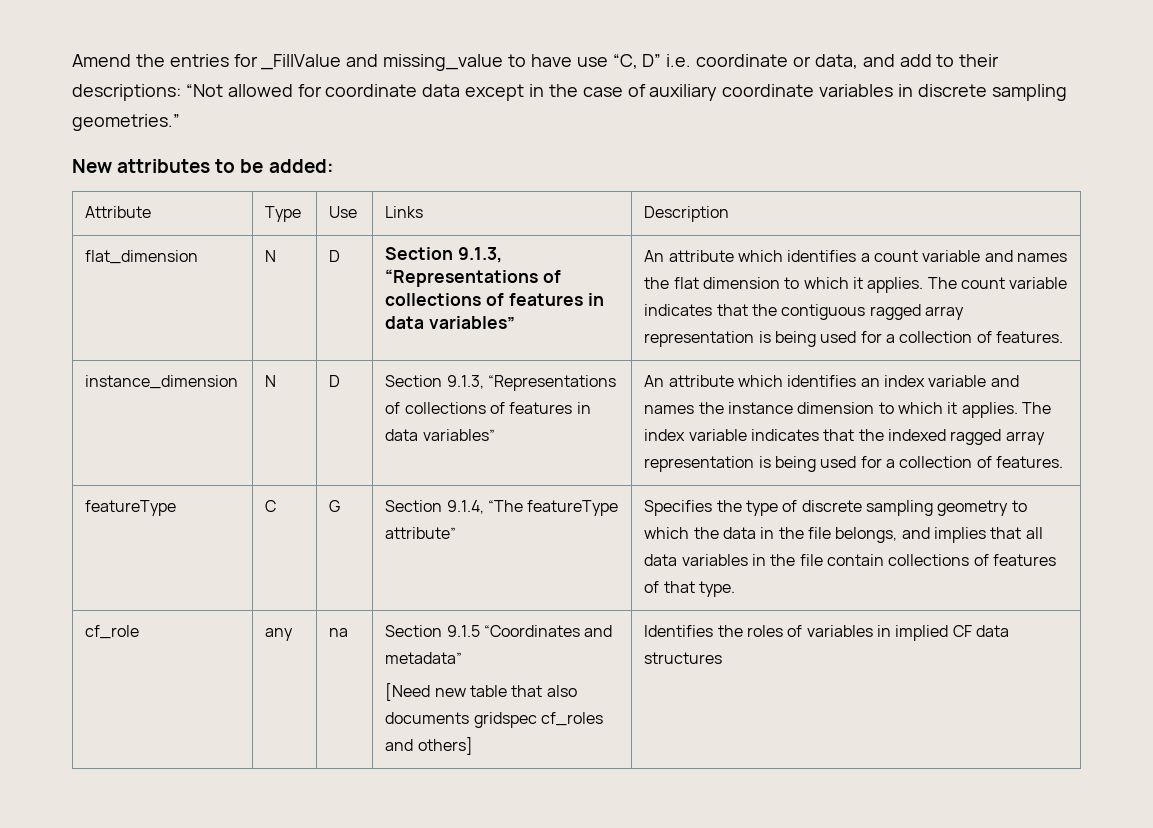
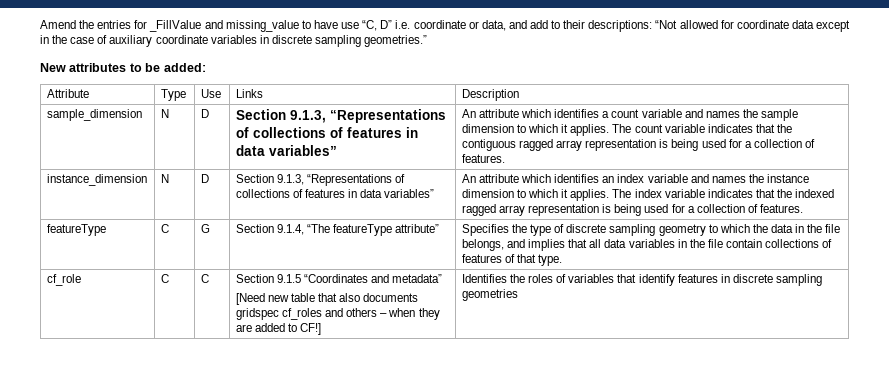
[85,250,199,264] flat_dimension -> [46,109,142,121] sample_dimension
[673,277,699,289] flat -> [760,109,798,121] sample
[265,628,294,641] [329,628,349,637] any | na -> [160,274,169,283] [200,274,209,283] C | C
[417,737,473,755] others] -> [346,308,440,320] [235,323,322,335] others – when they are added to CF!]
[877,625,1009,641] [644,652,723,664] in implied CF data structures -> [617,274,822,286] [461,289,518,301] that identify features in discrete sampling geometries

